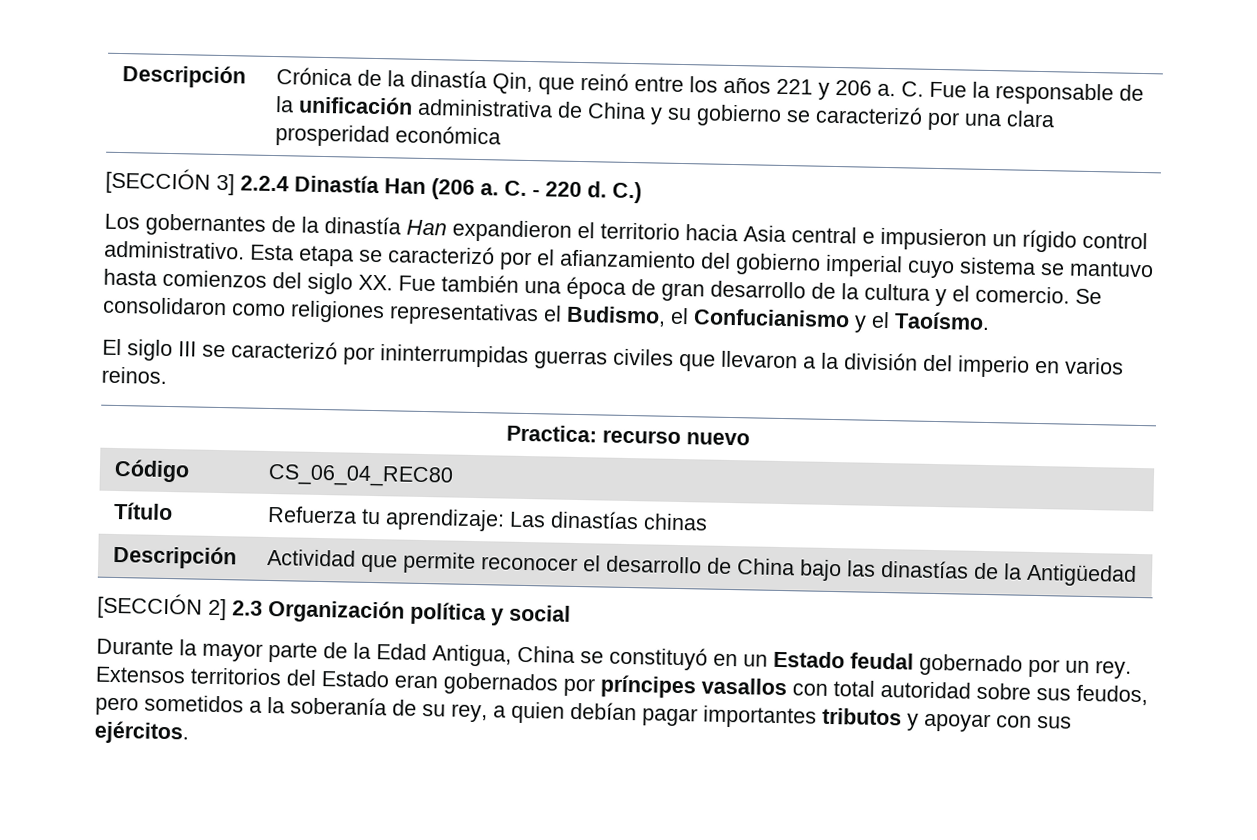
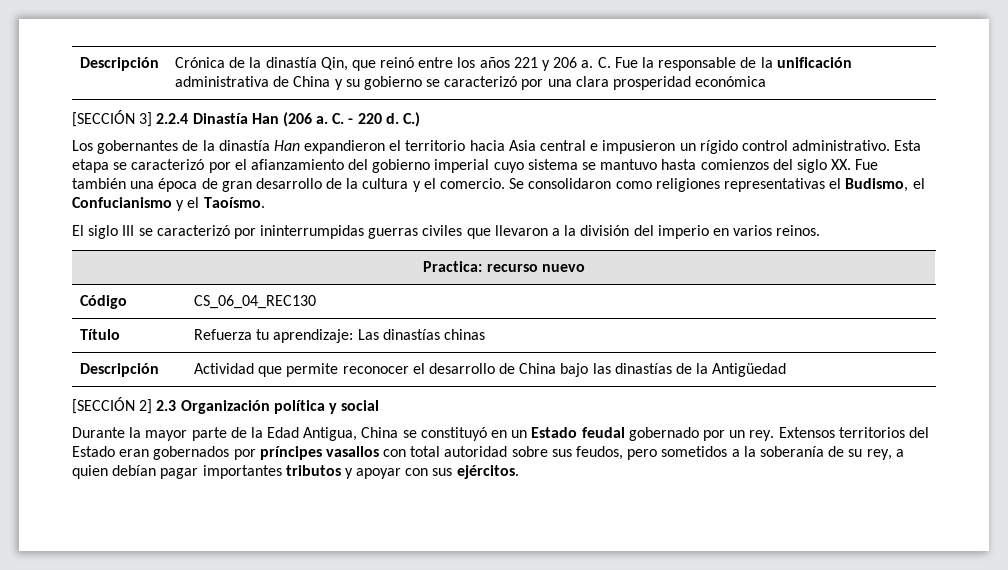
[268,463,455,488] CS_06_04_REC80 -> [193,295,316,309] CS_06_04_REC130

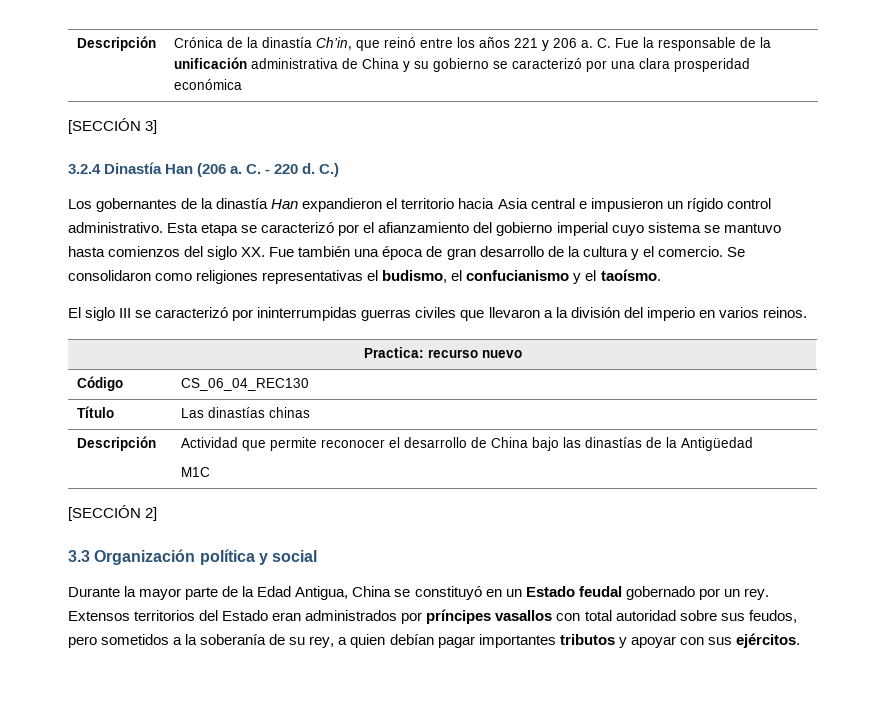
[320,57,348,71] Qin, -> [315,37,352,50] Ch’in,
[156,113,189,124] 2.2.4 -> [68,164,101,174] // 3.2.4
[845,178,925,192] [72,197,265,211] Budismo, el Confucianismo y el Taoísmo. -> [382,269,661,284] budismo, el confucianismo y el taoísmo.
[193,329,354,343] Refuerza tu aprendizaje: -> (114, 412) none
(787, 370) none -> [180,467,210,477] // M1C
[156,400,177,411] 2.3 -> [68,550,90,562] // 3.3
[153,446,230,460] gobernados -> [305,610,398,621] administrados

